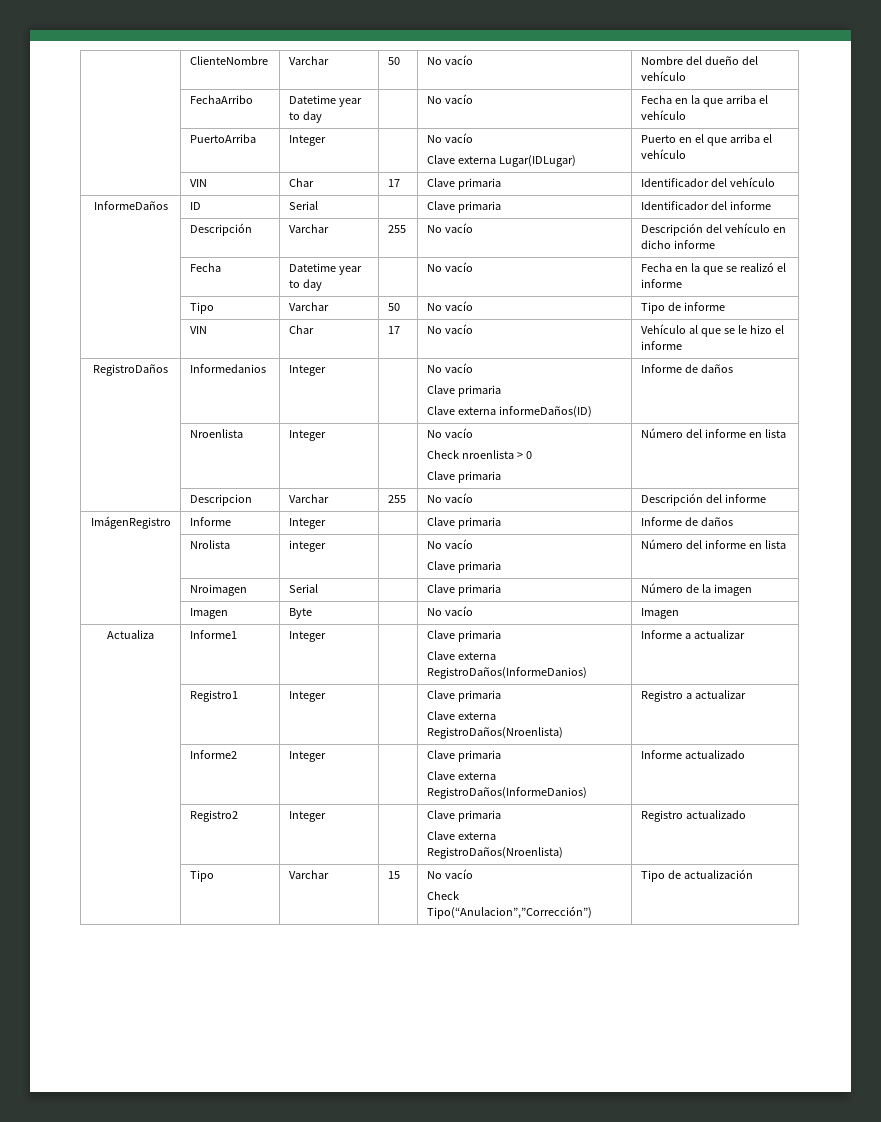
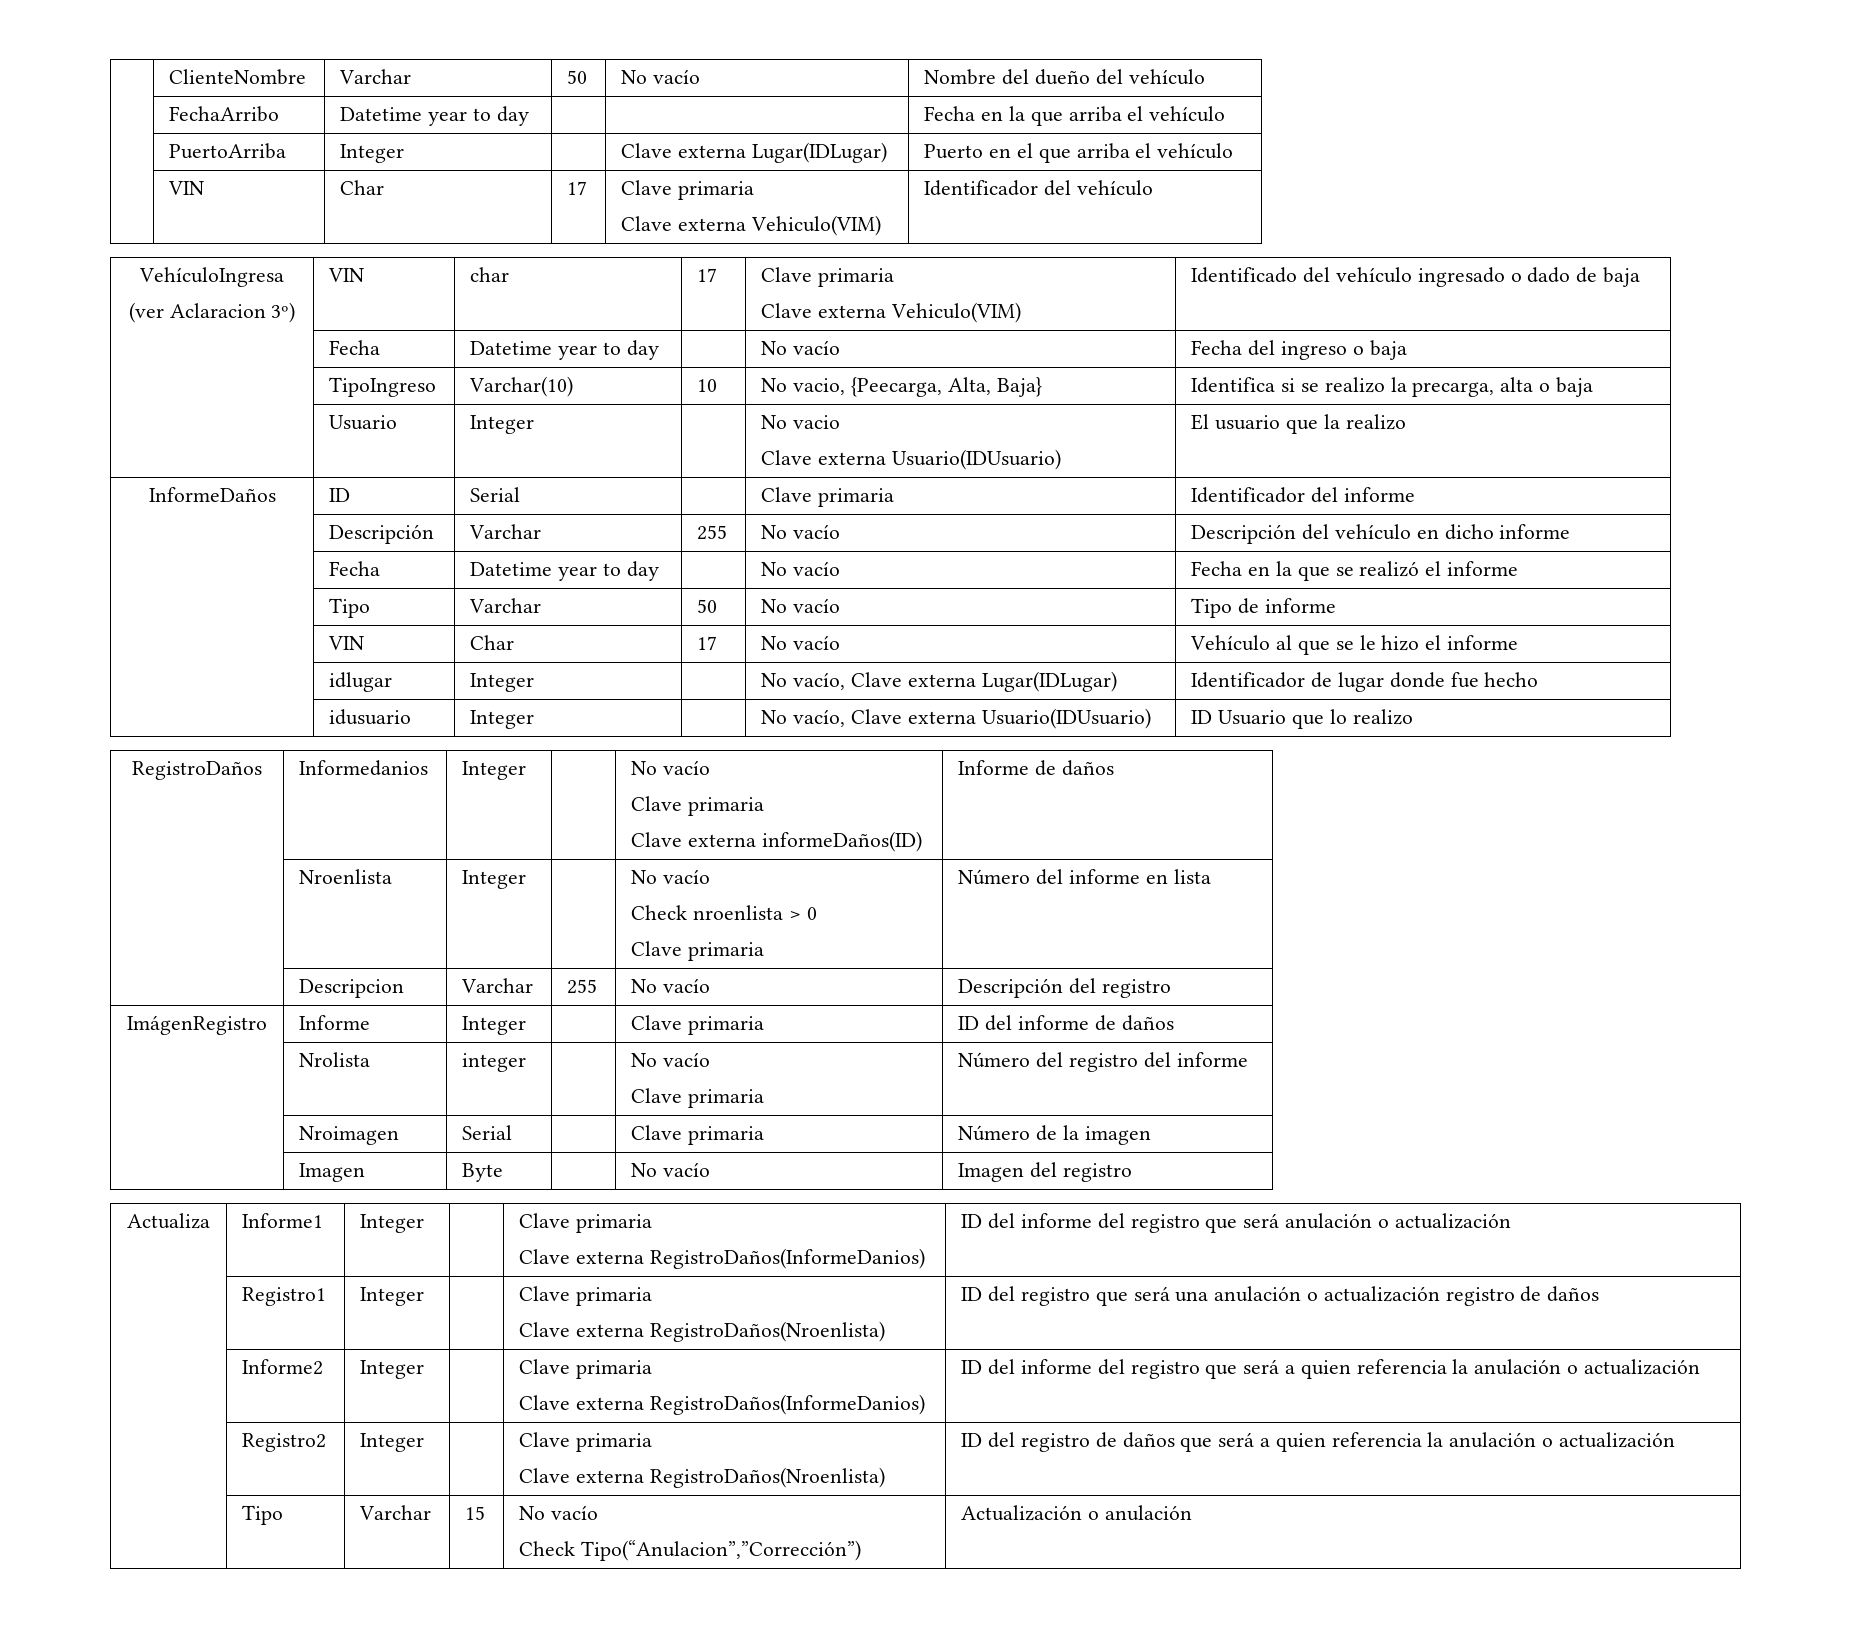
[426,94,473,104] No vacío -> (529, 116) none
[426,133,473,143] No vacío // -> (405, 153) none
(501, 184) none -> [621,215,882,236] // Clave externa Vehiculo(VIM)
(775, 182) none -> [139,267,284,287] [128,302,296,323] [328,268,365,282] [470,267,510,282] [697,268,718,282] [761,267,895,287] [761,302,1022,323] [1191,267,1641,287] [329,340,381,355] [470,340,659,360] [761,341,841,355] [1191,340,1407,360] [329,377,437,397] [469,376,574,397] [697,379,718,392] [761,377,1042,397] [1191,377,1593,397] [329,415,398,430] [470,415,535,434] [761,415,841,429] [761,449,1062,470] [1191,414,1406,434] // VehículoIngresa // (ver Aclaracion 3º) | VIN | char | 17 | Clave primaria // Clave externa Vehiculo(VIM) | Identificado del vehículo ingresado o dado de baja // | Fecha | Datetime year to day | | No vacío | Fecha del ingreso o baja // | TipoIngreso | Varchar(10) | 10 | No vacio, {Peecarga, Alta, Baja} | Identifica si se realizo la precarga, alta o baja // | Usuario | Integer | | No vacio // Clave externa Usuario(IDUsuario) | El usuario que la realizo
(682, 345) none -> [329,672,393,692] [470,673,535,692] [761,671,1117,692] [1191,672,1539,692] [329,709,412,725] [470,710,535,729] [761,708,1151,729] [1191,709,1413,729] // | idlugar | Integer | | No vacío, Clave externa Lugar(IDLugar) | Identificador de lugar donde fue hecho // | idusuario | Integer | | No vacío, Clave externa Usuario(IDUsuario) | ID Usuario que lo realizo
[724,494,766,503] informe -> [1102,979,1172,998] registro
[640,517,682,526] Informe -> [958,1015,1090,1031] ID del informe
[704,540,786,549] informe en lista -> [1069,1052,1248,1072] registro del informe
(679, 613) none -> [1030,1162,1133,1182] del registro
[640,630,745,639] Informe a actualizar -> [961,1213,1511,1233] ID del informe del registro que será anulación o actualización
[640,690,746,702] Registro a actualizar -> [961,1286,1600,1306] ID del registro que será una anulación o actualización registro de daños
[640,750,745,759] Informe actualizado -> [961,1359,1700,1379] ID del informe del registro que será a quien referencia la anulación o actualización
[640,810,746,822] Registro actualizado -> [961,1432,1675,1452] ID del registro de daños que será a quien referencia la anulación o actualización
[640,869,753,882] Tipo de actualización -> [961,1505,1193,1521] Actualización o anulación

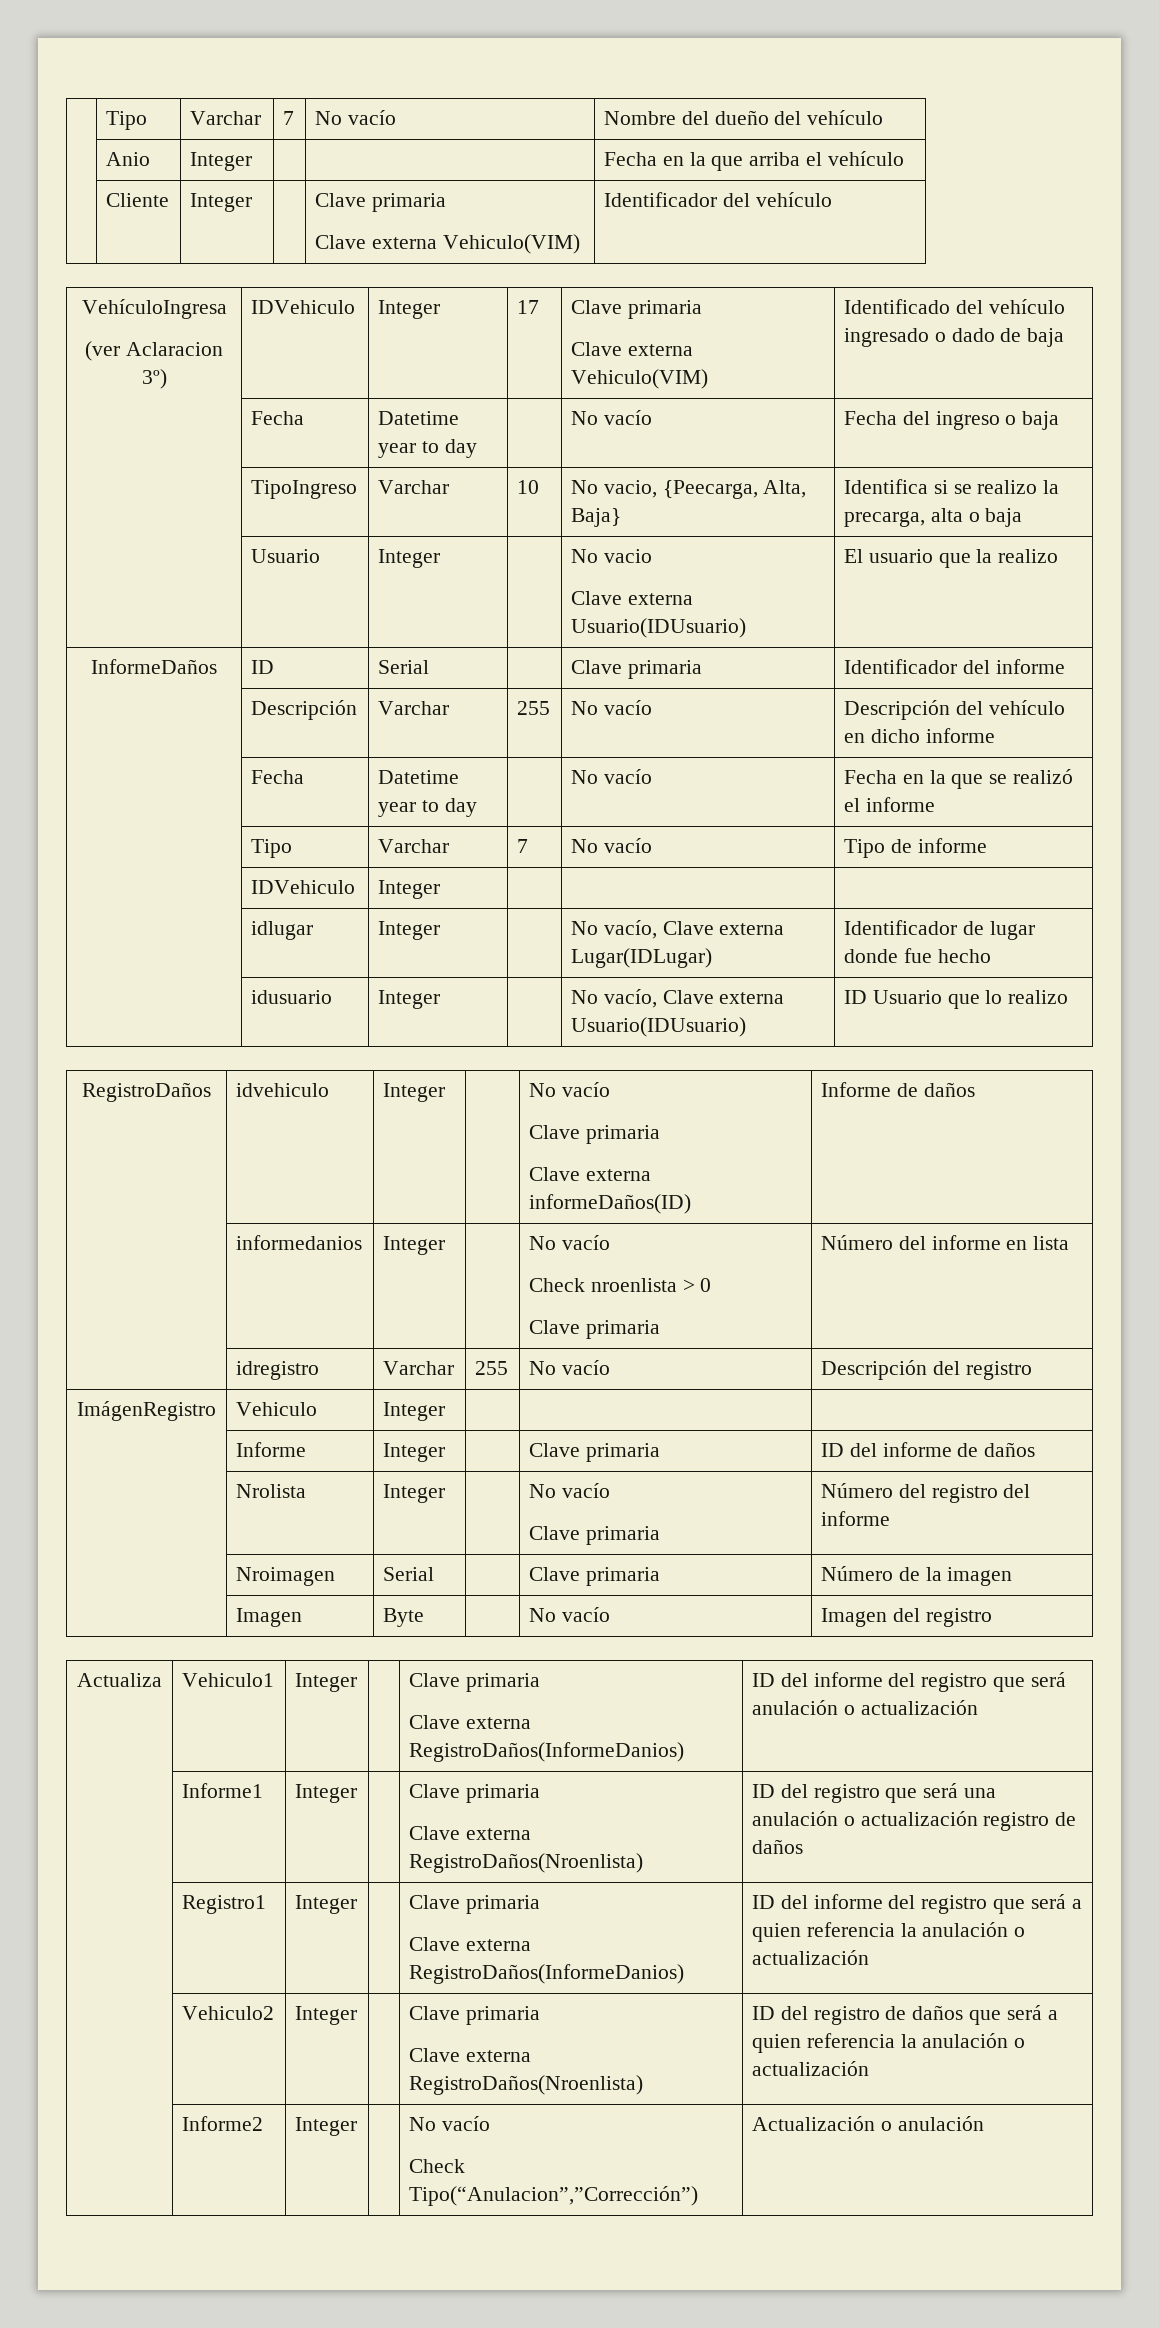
[169,69,307,85] [339,69,412,84] [567,70,588,84] | ClienteNombre | Varchar | 50 -> [106,111,148,130] [190,111,262,125] [283,111,295,125] | Tipo | Varchar | 7
[169,106,280,122] [340,106,529,126] FechaArribo | Datetime year to day -> [106,152,151,166] [190,152,253,171] Anio | Integer
[169,143,287,159] [340,144,405,163] [621,142,888,163] [924,143,1234,163] [168,181,205,195] [340,180,385,195] [567,181,588,195] PuertoArriba | Integer | | Clave externa Lugar(IDLugar) | Puerto en el que arriba el vehículo // | VIN | Char | 17 -> [106,193,170,207] [190,193,253,212] Cliente | Integer |
[328,268,365,282] [470,267,510,282] VIN | char -> [251,300,356,314] [378,300,441,319] IDVehiculo | Integer
[469,376,574,397] Varchar(10) -> [378,480,450,494] Varchar
[697,599,718,613] 50 -> [517,839,529,853] 7
[328,636,365,650] [470,635,515,650] [697,636,718,650] [761,636,841,650] [1190,635,1519,655] VIN | Char | 17 | No vacío | Vehículo al que se le hizo el informe -> [251,880,356,894] [378,880,441,899] IDVehiculo | Integer | | |
[299,760,429,776] Informedanios -> [236,1083,330,1097] idvehiculo
[299,869,393,884] Nroenlista -> [236,1235,363,1250] informedanios
[299,979,405,998] Descripcion -> [236,1361,320,1380] idregistro
(267, 1025) none -> [236,1402,318,1416] [383,1402,446,1421] | Vehiculo | Integer | | | //
[462,1053,527,1072] integer -> [383,1484,446,1503] Integer
[242,1213,324,1228] Informe1 -> [182,1673,275,1687] Vehiculo1
[242,1287,327,1306] Registro1 -> [182,1783,264,1798] Informe1
[242,1359,324,1375] Informe2 -> [182,1895,267,1914] Registro1
[242,1433,327,1452] Registro2 -> [182,2006,275,2020] Vehiculo2
[242,1505,284,1525] [359,1505,432,1520] [465,1506,486,1520] Tipo | Varchar | 15 -> [182,2116,264,2131] [295,2117,358,2136] Informe2 | Integer |

